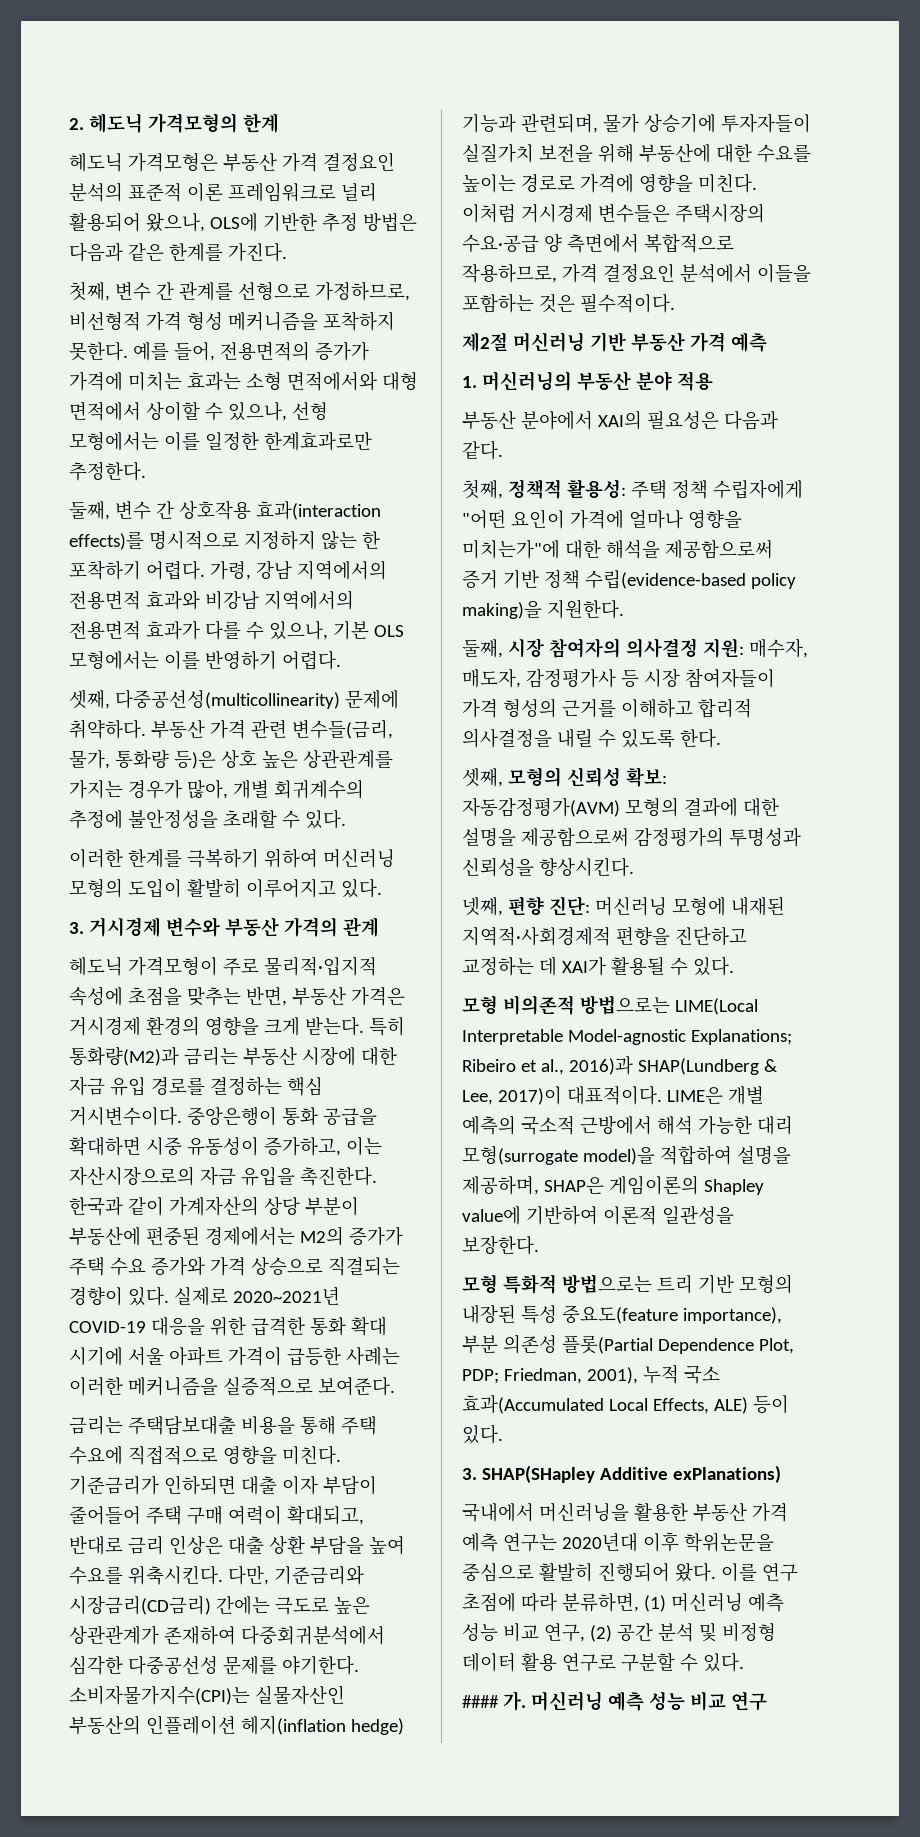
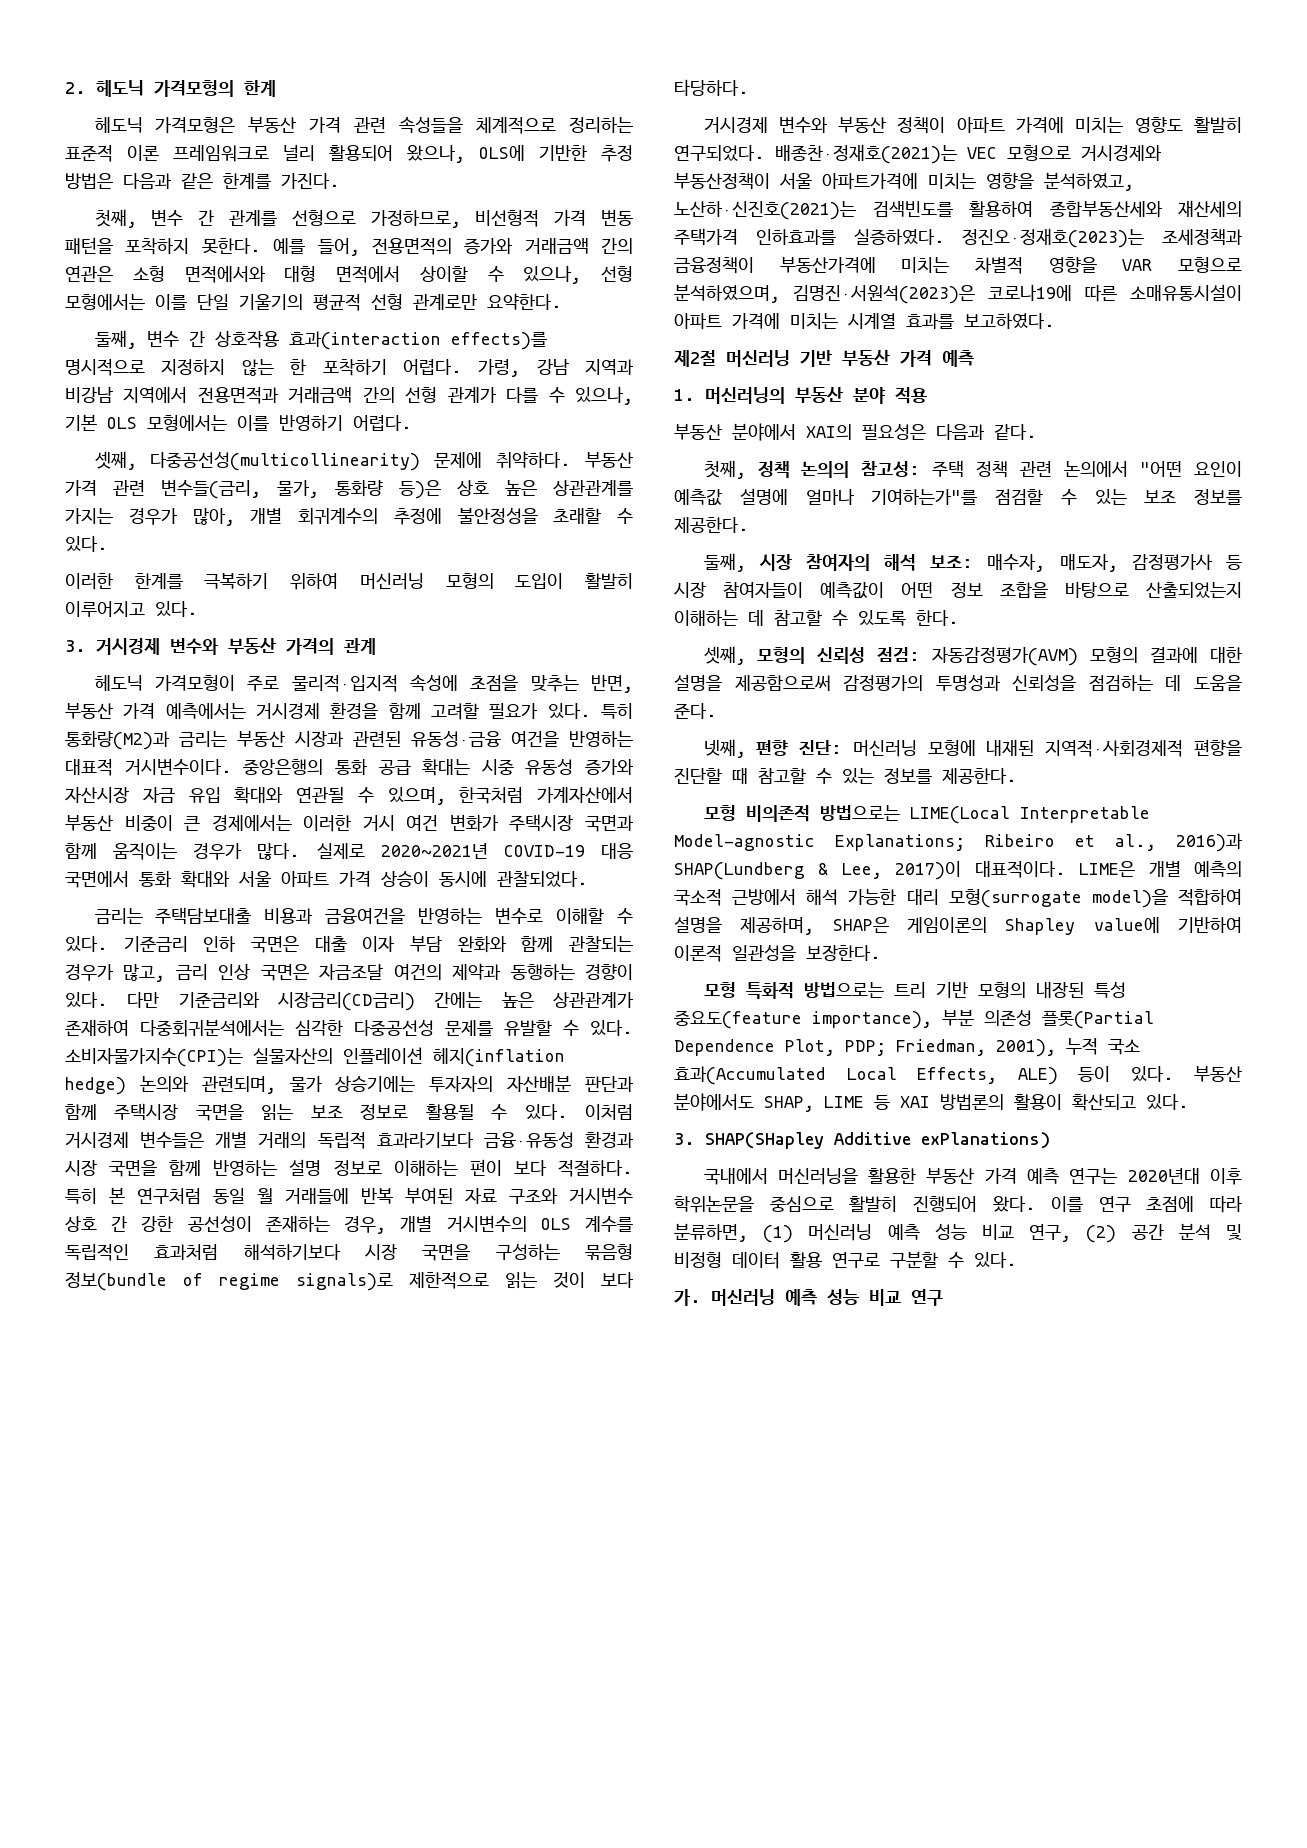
[322,152,395,172] [69,182,123,202] 결정요인 분석의 -> [354,116,633,134] 관련 속성들을 체계적으로 정리하는
[186,312,318,331] 형성 메커니즘을 -> [601,209,633,226] [65,237,113,254] 변동 패턴을
[314,342,369,361] [69,372,241,391] 증가가 가격에 미치는 효과는 -> [464,238,633,254] [65,266,113,282] 증가와 거래금액 간의 연관은
[204,432,372,451] [69,461,146,481] 일정한 한계효과로만 추정한다. -> [197,293,562,311] 단일 기울기의 평균적 선형 관계로만 요약한다.
[296,560,387,580] [69,590,354,610] [69,621,200,640] 지역에서의 전용면적 효과와 비강남 지역에서의 전용면적 효과가 -> [585,359,634,375] [65,386,497,404] 지역과 비강남 지역에서 전용면적과 거래금액 간의 선형 관계가
[350,987,405,1006] [69,1016,405,1036] [69,1047,397,1066] [69,1076,323,1096] [69,1106,377,1126] [69,1137,382,1156] [69,1166,377,1186] [69,1196,359,1216] [69,1226,403,1246] [69,1256,400,1276] [69,1286,340,1306] [69,1317,387,1336] [69,1346,400,1366] [69,1376,395,1396] [69,1416,377,1435] [69,1445,341,1465] [69,1475,377,1495] [69,1506,364,1525] [69,1535,405,1555] [69,1565,269,1585] 가격은 거시경제 환경의 영향을 크게 받는다. 특히 통화량(M2)과 금리는 부동산 시장에 대한 자금 유입 경로를 결정하는 핵심 거시변수이다. 중앙은행이 통화 공급을 확대하면 시중 유동성이 증가하고, 이는 자산시장으로의 자금 유입을 촉진한다. 한국과 같이 가계자산의 상당 부분이 부동산에 편중된 경제에서는 M2의 증가가 주택 수요 증가와 가격 상승으로 직결되는 경향이 있다. 실제로 2020~2021년 COVID-19 대응을 위한 급격한 통화 확대 시기에 서울 아파트 가격이 급등한 사례는 이러한 메커니즘을 실증적으로 보여준다. // 금리는 주택담보대출 비용을 통해 주택 수요에 직접적으로 영향을 미친다. 기준금리가 인하되면 대출 이자 부담이 줄어들어 주택 구매 여력이 확대되고, 반대로 금리 인상은 대출 상환 부담을 높여 수요를 위축시킨다. 다만, -> [123,702,633,720] [65,730,633,750] [65,758,634,776] [65,786,633,805] [65,814,634,832] [65,843,633,860] [65,870,588,888] [94,907,633,925] [65,935,633,953] [65,963,634,982] [65,992,160,1008] 가격 예측에서는 거시경제 환경을 함께 고려할 필요가 있다. 특히 통화량(M2)과 금리는 부동산 시장과 관련된 유동성·금융 여건을 반영하는 대표적 거시변수이다. 중앙은행의 통화 공급 확대는 시중 유동성 증가와 자산시장 자금 유입 확대와 연관될 수 있으며, 한국처럼 가계자산에서 부동산 비중이 큰 경제에서는 이러한 거시 여건 변화가 주택시장 국면과 함께 움직이는 경우가 많다. 실제로 2020~2021년 COVID-19 대응 국면에서 통화 확대와 서울 아파트 가격 상승이 동시에 관찰되었다. // 금리는 주택담보대출 비용과 금융여건을 반영하는 변수로 이해할 수 있다. 기준금리 인하 국면은 대출 이자 부담 완화와 함께 관찰되는 경우가 많고, 금리 인상 국면은 자금조달 여건의 제약과 동행하는 경향이 있다. 다만
[274,1597,329,1615] 극도로 -> (483, 1000) none
[240,1625,385,1645] 다중회귀분석에서 -> [140,1019,284,1037] 다중회귀분석에서는
[281,1655,359,1675] [69,1685,345,1705] [69,1715,141,1735] 야기한다. 소비자물가지수(CPI)는 실물자산인 부동산의 -> [504,1020,633,1036] [65,1048,333,1067] 유발할 수 있다. 소비자물가지수(CPI)는 실물자산의
[462,114,516,133] 기능과 -> [139,1076,189,1092] 논의와
[643,113,811,133] [462,144,811,163] [462,173,757,193] [462,203,765,223] [462,234,734,253] [462,263,811,283] [462,293,675,313] 상승기에 투자자들이 실질가치 보전을 위해 부동산에 대한 수요를 높이는 경로로 가격에 영향을 미친다. 이처럼 거시경제 변수들은 주택시장의 수요·공급 양 측면에서 복합적으로 작용하므로, 가격 결정요인 분석에서 이들을 포함하는 것은 필수적이다. -> [335,1075,634,1092] [65,1103,633,1121] [65,1131,634,1149] [65,1159,633,1177] [65,1187,633,1204] [65,1215,633,1234] [65,1244,633,1261] [65,1272,634,1291] [674,79,749,96] [703,116,1242,134] [674,144,1162,164] [674,172,1134,191] [674,200,1242,220] [674,228,1243,248] [674,257,1242,274] [674,284,1242,304] [674,312,1055,330] 상승기에는 투자자의 자산배분 판단과 함께 주택시장 국면을 읽는 보조 정보로 활용될 수 있다. 이처럼 거시경제 변수들은 개별 거래의 독립적 효과라기보다 금융·유동성 환경과 시장 국면을 함께 반영하는 설명 정보로 이해하는 편이 보다 적절하다. 특히 본 연구처럼 동일 월 거래들에 반복 부여된 자료 구조와 거시변수 상호 간 강한 공선성이 존재하는 경우, 개별 거시변수의 OLS 계수를 독립적인 효과처럼 해석하기보다 시장 국면을 구성하는 묶음형 정보(bundle of regime signals)로 제한적으로 읽는 것이 보다 타당하다. // 거시경제 변수와 부동산 정책이 아파트 가격에 미치는 영향도 활발히 연구되었다. 배종찬·정재호(2021)는 VEC 모형으로 거시경제와 부동산정책이 서울 아파트가격에 미치는 영향을 분석하였고, 노산하·신진호(2021)는 검색빈도를 활용하여 종합부동산세와 재산세의 주택가격 인하효과를 실증하였다. 정진오·정재호(2023)는 조세정책과 금융정책이 부동산가격에 미치는 차별적 영향을 VAR 모형으로 분석하였으며, 김명진·서원석(2023)은 코로나19에 따른 소매유통시설이 아파트 가격에 미치는 시계열 효과를 보고하였다.
[507,479,803,499] [462,509,742,529] [462,540,773,559] [462,570,796,589] [462,599,624,619] 정책적 활용성: 주택 정책 수립자에게 "어떤 요인이 가격에 얼마나 영향을 미치는가"에 대한 해석을 제공함으로써 증거 기반 정책 수립(evidence-based policy making)을 지원한다. -> [757,460,1242,478] [674,488,1242,506] [674,517,749,533] 정책 논의의 참고성: 주택 정책 관련 논의에서 "어떤 요인이 예측값 설명에 얼마나 기여하는가"를 점검할 수 있는 보조 정보를 제공한다.
[625,638,744,658] 의사결정 지원: -> [884,554,974,571] 해석 보조:
[462,698,752,718] [462,728,593,748] 가격 형성의 근거를 이해하고 합리적 의사결정을 내릴 -> [820,581,1242,599] [674,610,822,626] 예측값이 어떤 정보 조합을 바탕으로 산출되었는지 이해하는 데 참고할
[625,767,667,787] 확보: -> [877,647,921,662] 점검:
[538,857,634,877] 향상시킨다. -> [1088,675,1242,691] [674,703,717,719] 점검하는 데 도움을 준다.
[674,927,747,946] [462,956,734,976] 진단하고 교정하는 데 XAI가 활용될 수 있다. -> [674,767,1017,784] 진단할 때 참고할 수 있는 정보를 제공한다.
(503, 1434) none -> [1194,1066,1242,1082] [674,1093,1189,1112] 부동산 분야에서도 SHAP, LIME 등 XAI 방법론의 활용이 확산되고 있다.
[462,1695,499,1708] #### -> (1017, 1260) none

